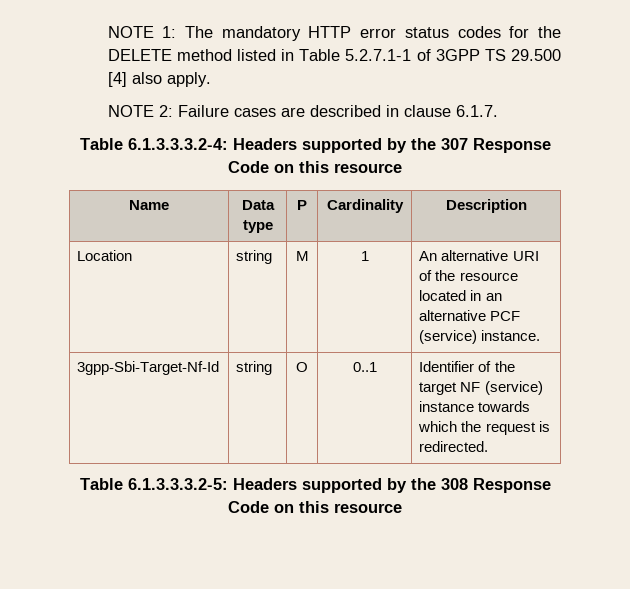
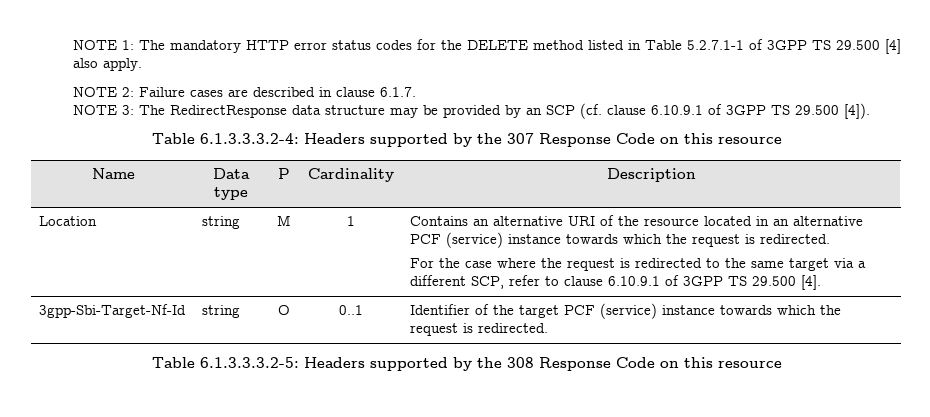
(498, 111) none -> [73,103,871,119] // NOTE 3: The RedirectResponse data structure may be provided by an SCP (cf. clause 6.10.9.1 of 3GPP TS 29.500 [4]).
[419,251,438,261] An -> [410,216,490,226] Contains an
[481,330,541,341] instance. -> [508,234,831,247] [410,258,867,271] [410,275,822,290] instance towards which the request is redirected. // For the case where the request is redirected to the same target via a different SCP, refer to clause 6.10.9.1 of 3GPP TS 29.500 [4].
[460,382,481,392] NF -> [564,305,596,315] PCF

